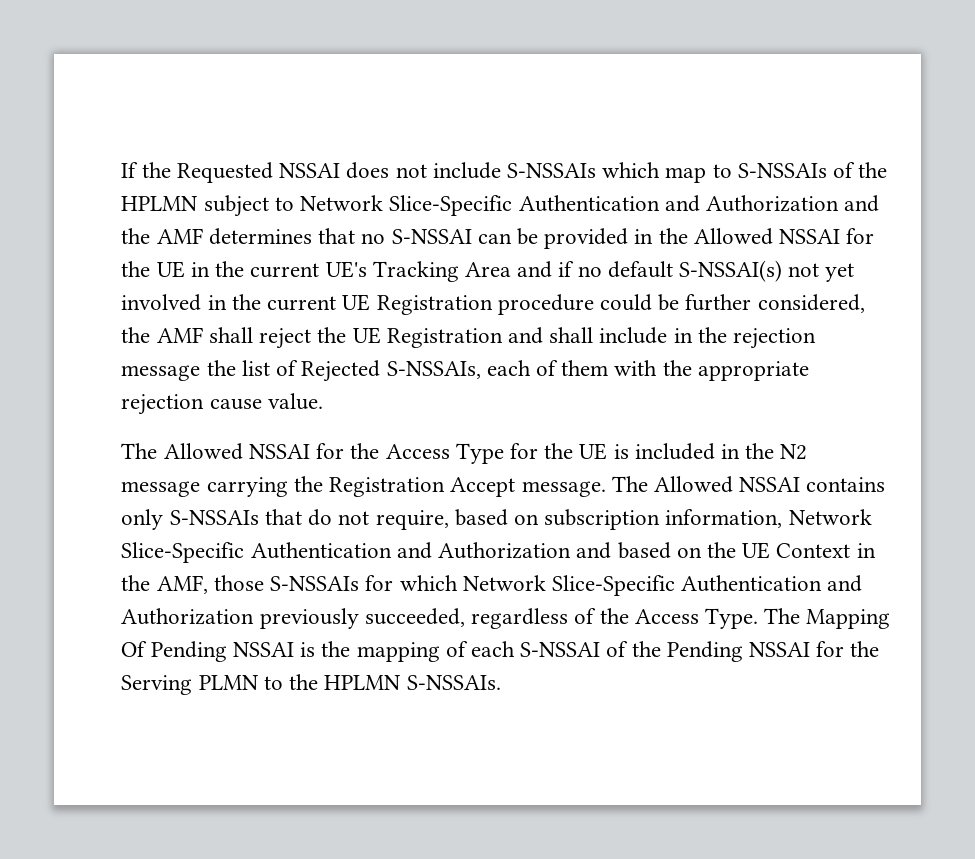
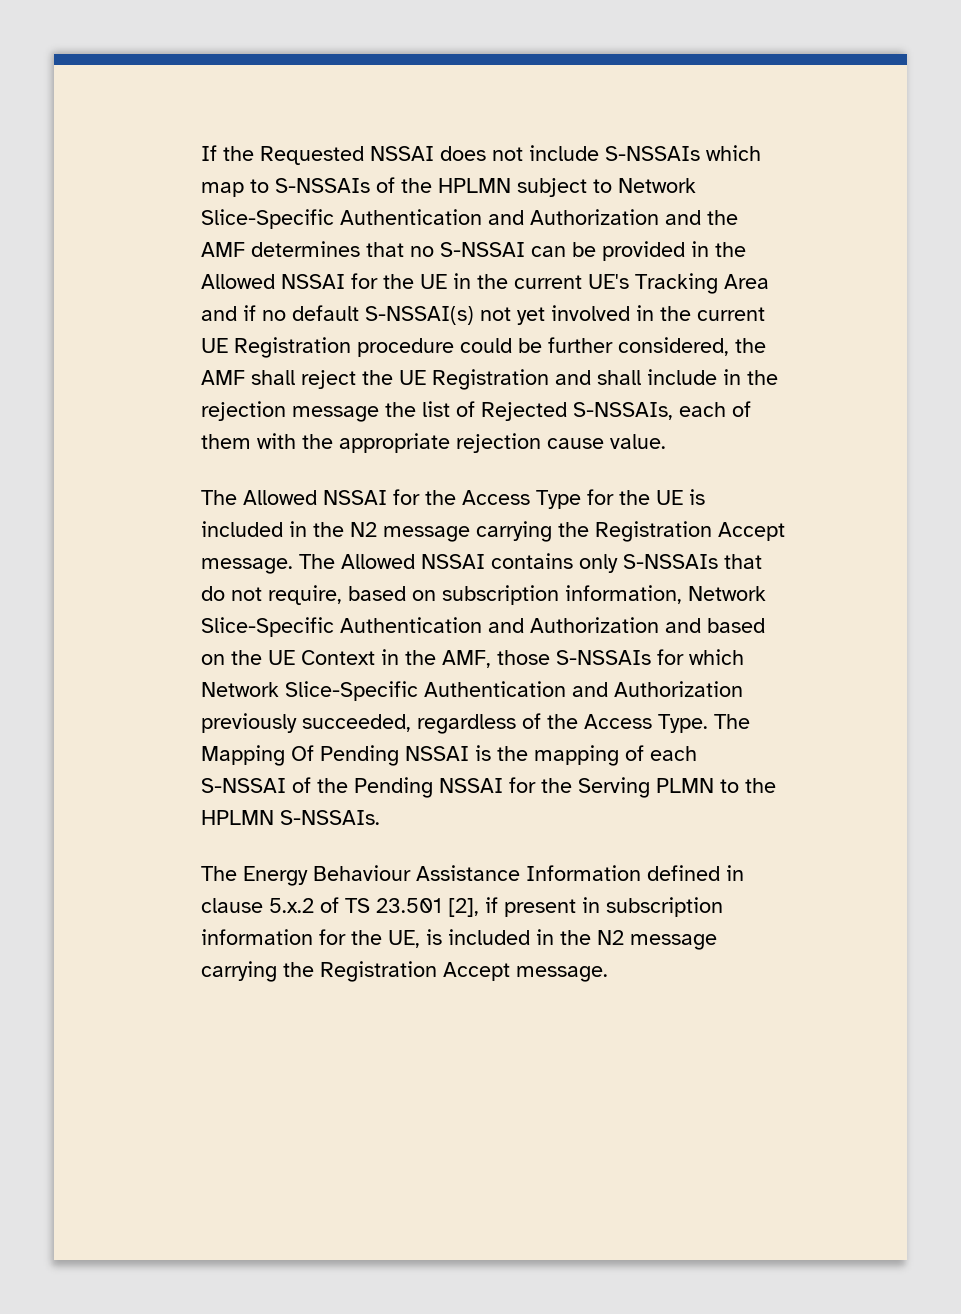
(501, 682) none -> [200,865,744,886] [200,897,723,917] [200,929,717,950] [200,961,608,982] // The Energy Behaviour Assistance Information defined in clause 5.x.2 of TS 23.501 [2], if present in subscription information for the UE, is included in the N2 message carrying the Registration Accept message.

